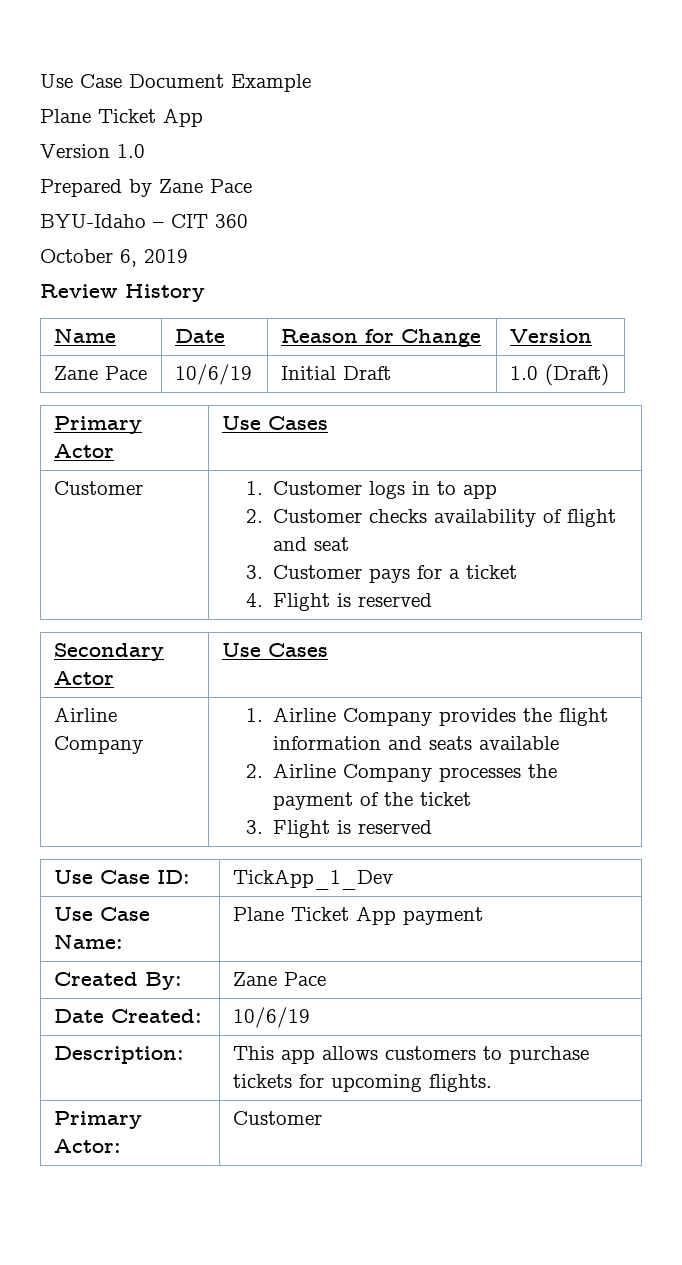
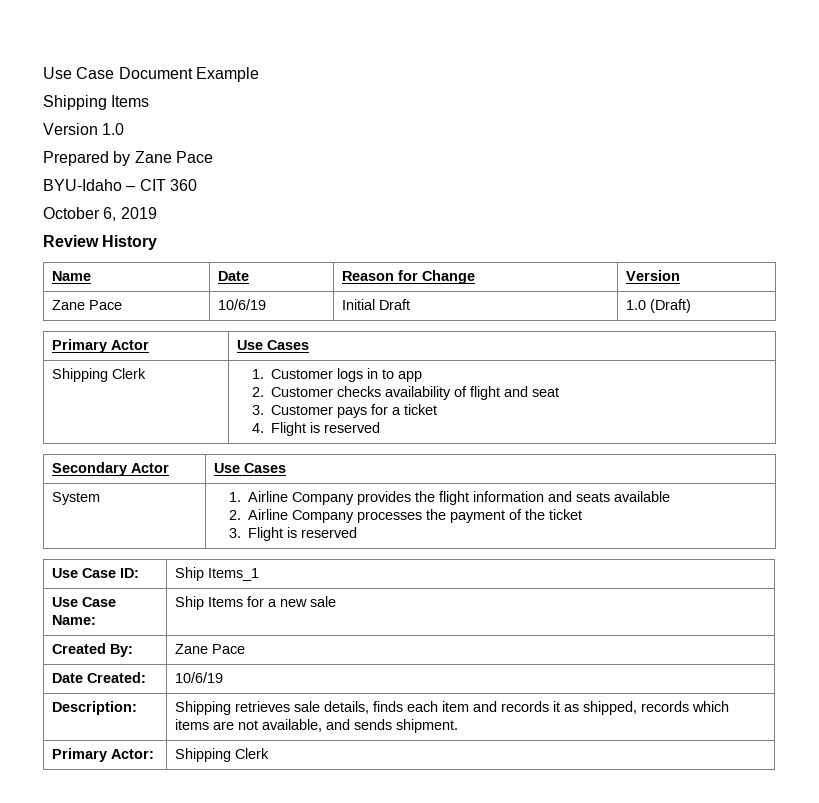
[40,108,203,127] Plane Ticket App -> [43,95,150,110] Shipping Items
[53,481,143,495] Customer -> [52,368,147,382] Shipping Clerk
[53,707,117,722] [53,736,143,754] Airline Company -> [52,492,101,505] System
[232,869,393,890] TickApp_1_Dev -> [175,567,260,581] Ship Items_1
[232,906,483,925] Plane Ticket App payment -> [175,596,337,610] Ship Items for a new sale
[232,1046,589,1064] [232,1074,492,1092] This app allows customers to purchase tickets for upcoming flights. -> [175,701,730,715] [175,719,459,733] Shipping retrieves sale details, finds each item and records it as shipped, records which items are not available, and sends shipment.
[232,1111,322,1125] Customer -> [175,748,270,762] Shipping Clerk

